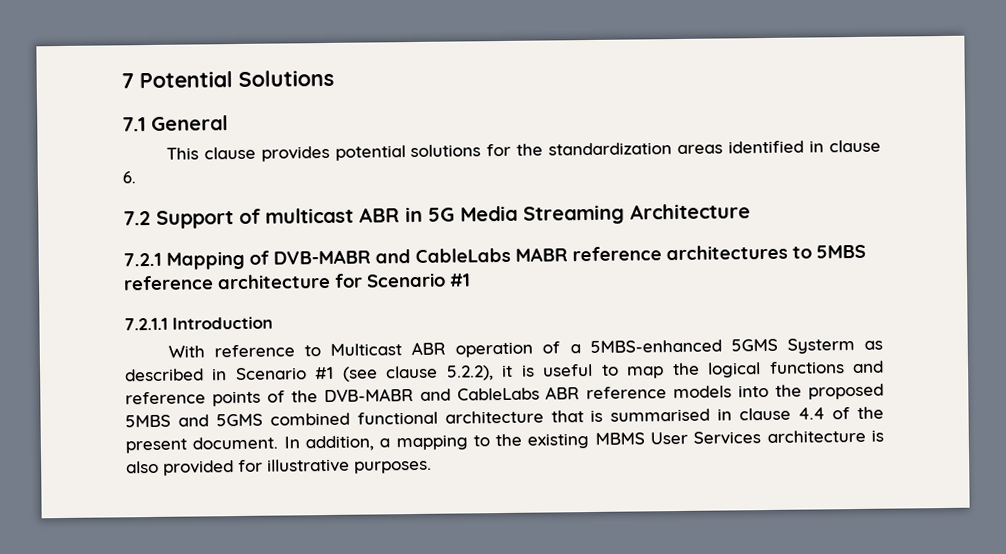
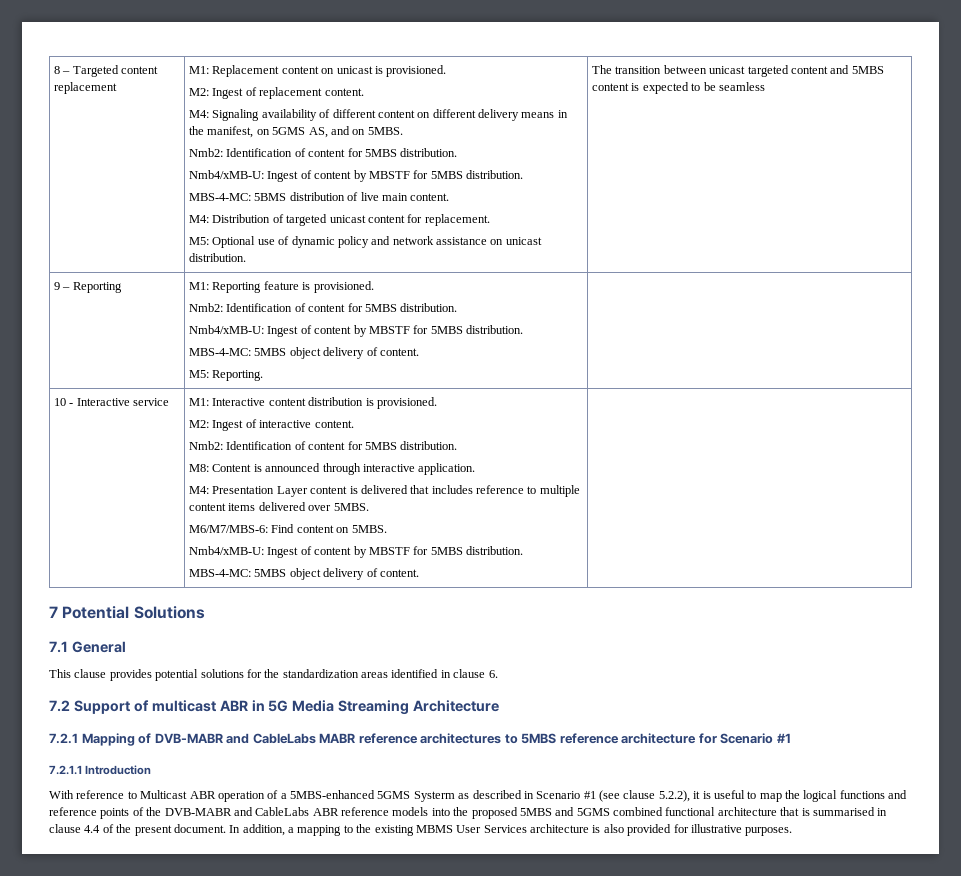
(121, 81) none -> [54,65,159,77] [54,82,118,94] [189,65,447,77] [189,87,364,99] [189,109,568,121] [189,126,403,138] [189,148,458,157] [189,170,524,182] [189,192,450,201] [189,214,490,226] [189,236,542,248] [189,253,247,262] [592,65,884,77] [592,82,765,94] [54,282,122,293] [189,281,374,293] [189,303,458,312] [189,325,524,337] [189,347,419,359] [189,370,264,381] [54,398,170,406] [189,397,437,409] [189,419,354,431] [189,441,458,450] [189,463,476,475] [189,485,580,497] [189,502,369,511] [189,524,387,533] [189,546,524,558] [189,568,419,580] 8 – Targeted content replacement | M1: Replacement content on unicast is provisioned. // M2: Ingest of replacement content. // M4: Signaling availability of different content on different delivery means in the manifest, on 5GMS AS, and on 5MBS. // Nmb2: Identification of content for 5MBS distribution. // Nmb4/xMB-U: Ingest of content by MBSTF for 5MBS distribution. // MBS-4-MC: 5BMS distribution of live main content. // M4: Distribution of targeted unicast content for replacement. // M5: Optional use of dynamic policy and network assistance on unicast distribution. | The transition between unicast targeted content and 5MBS content is expected to be seamless // 9 – Reporting | M1: Reporting feature is provisioned. // Nmb2: Identification of content for 5MBS distribution. // Nmb4/xMB-U: Ingest of content by MBSTF for 5MBS distribution. // MBS-4-MC: 5MBS object delivery of content. // M5: Reporting. | // 10 - Interactive service | M1: Interactive content distribution is provisioned. // M2: Ingest of interactive content. // Nmb2: Identification of content for 5MBS distribution. // M8: Content is announced through interactive application. // M4: Presentation Layer content is delivered that includes reference to multiple content items delivered over 5MBS. // M6/M7/MBS-6: Find content on 5MBS. // Nmb4/xMB-U: Ingest of content by MBSTF for 5MBS distribution. // MBS-4-MC: 5MBS object delivery of content. | //

